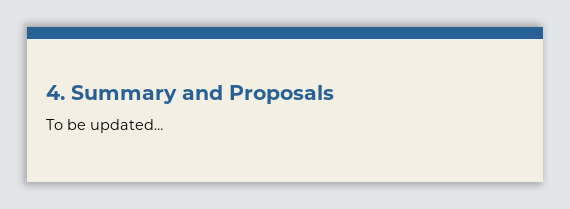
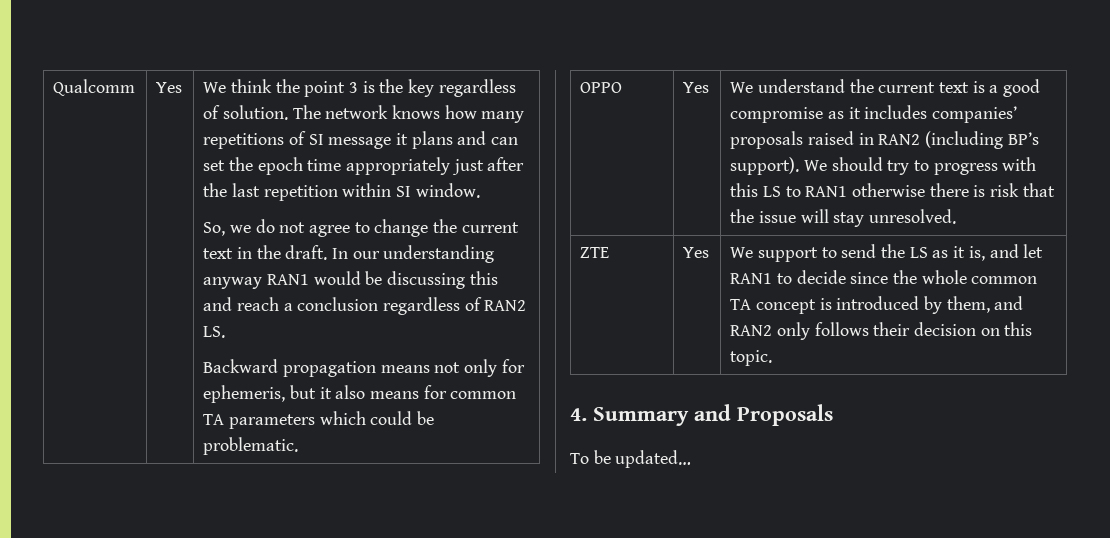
(46, 92) none -> [53,79,136,96] [156,82,183,93] [203,79,516,97] [203,105,525,123] [203,131,519,149] [203,157,525,175] [203,183,480,201] [203,219,519,237] [203,245,495,263] [203,271,498,289] [203,297,527,315] [203,326,226,338] [203,359,525,377] [203,385,517,403] [203,411,434,429] [203,437,299,455] [580,82,623,93] [683,82,710,93] [730,79,1041,97] [730,105,1017,123] [730,131,1039,149] [730,157,1037,175] [730,183,1055,197] [730,209,956,227] [580,247,610,258] [683,247,710,258] [730,244,1044,262] [730,270,1038,284] [730,296,1024,314] [730,322,1033,340] [730,350,773,366] Qualcomm | Yes | We think the point 3 is the key regardless of solution. The network knows how many repetitions of SI message it plans and can set the epoch time appropriately just after the last repetition within SI window. // So, we do not agree to change the current text in the draft. In our understanding anyway RAN1 would be discussing this and reach a conclusion regardless of RAN2 LS. // Backward propagation means not only for ephemeris, but it also means for common TA parameters which could be problematic. // OPPO | Yes | We understand the current text is a good compromise as it includes companies’ proposals raised in RAN2 (including BP’s support). We should try to progress with this LS to RAN1 otherwise there is risk that the issue will stay unresolved. // ZTE | Yes | We support to send the LS as it is, and let RAN1 to decide since the whole common TA concept is introduced by them, and RAN2 only follows their decision on this topic. //

